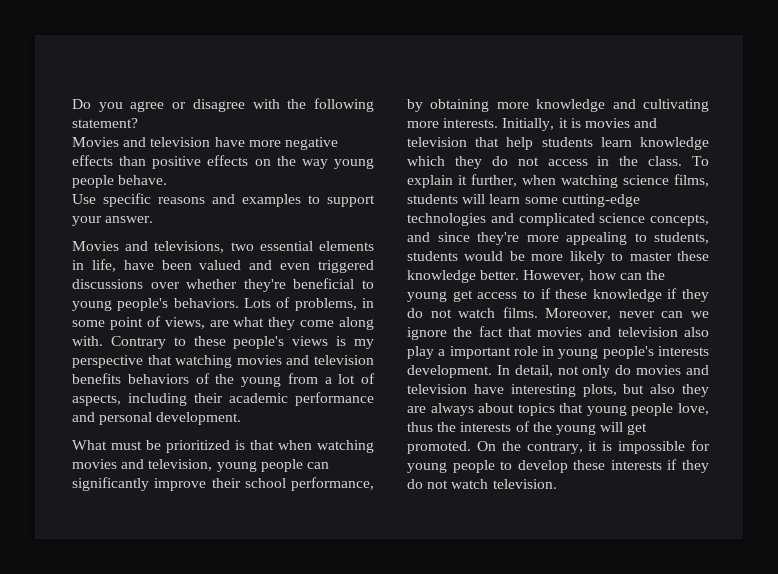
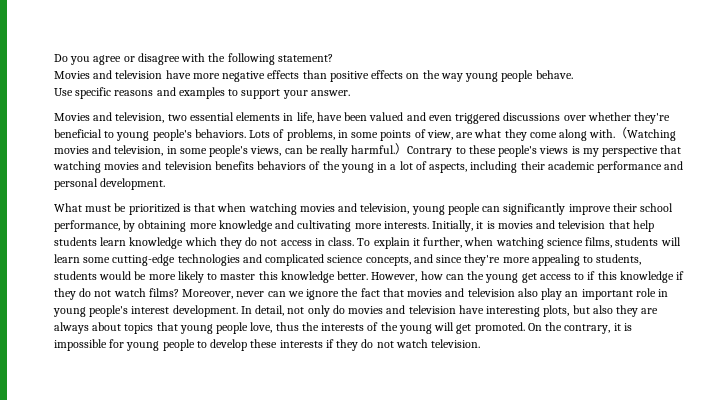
[154,241,225,253] televisions, -> [115,112,165,123] television,
[109,316,205,330] point of views, -> [380,129,453,141] points of view,
(103, 341) none -> [615,127,677,141] [54,143,408,157] （Watching movies and television, in some people's views, can be really harmful.）
[287,373,318,384] from -> [377,162,388,170] in
[619,156,639,166] the -> (325, 242) none
[677,251,709,261] these -> [258,271,278,280] this
[555,289,588,299] these -> [597,271,617,280] this
[502,307,538,318] films. -> [148,288,179,297] films?
[438,349,446,356] a -> [565,291,579,297] an
[658,346,709,356] interests -> [131,306,170,314] interest

